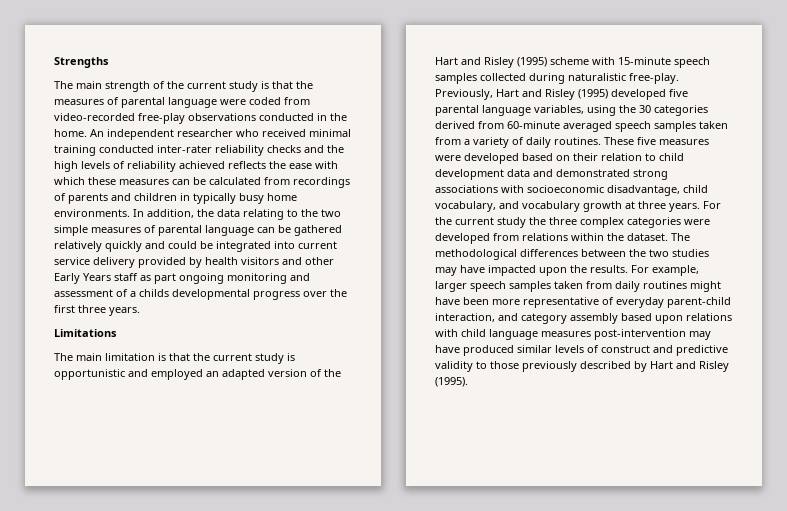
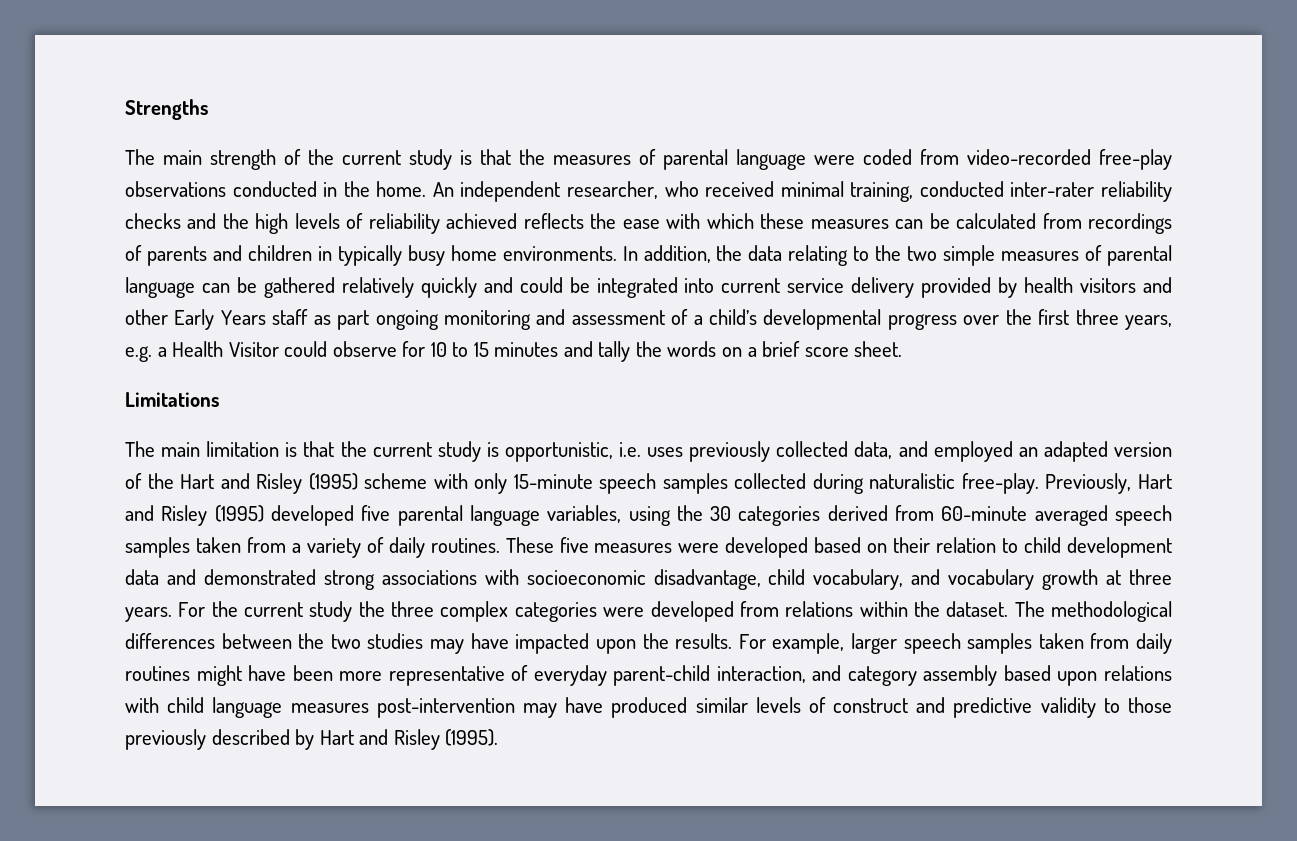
[177,129,233,137] researcher -> [567,181,659,199] researcher,
[54,145,96,156] training -> [850,182,914,202] training,
[139,289,169,297] childs -> [709,309,758,325] child’s
[109,307,140,316] years. -> [1125,315,1173,330] [125,341,903,362] years, e.g. a Health Visitor could observe for 10 to 15 minutes and tally the words on a brief score sheet.
[54,369,125,380] opportunistic -> [504,441,893,462] opportunistic, i.e. uses previously collected data,
(615, 61) none -> [474,473,508,494] only

